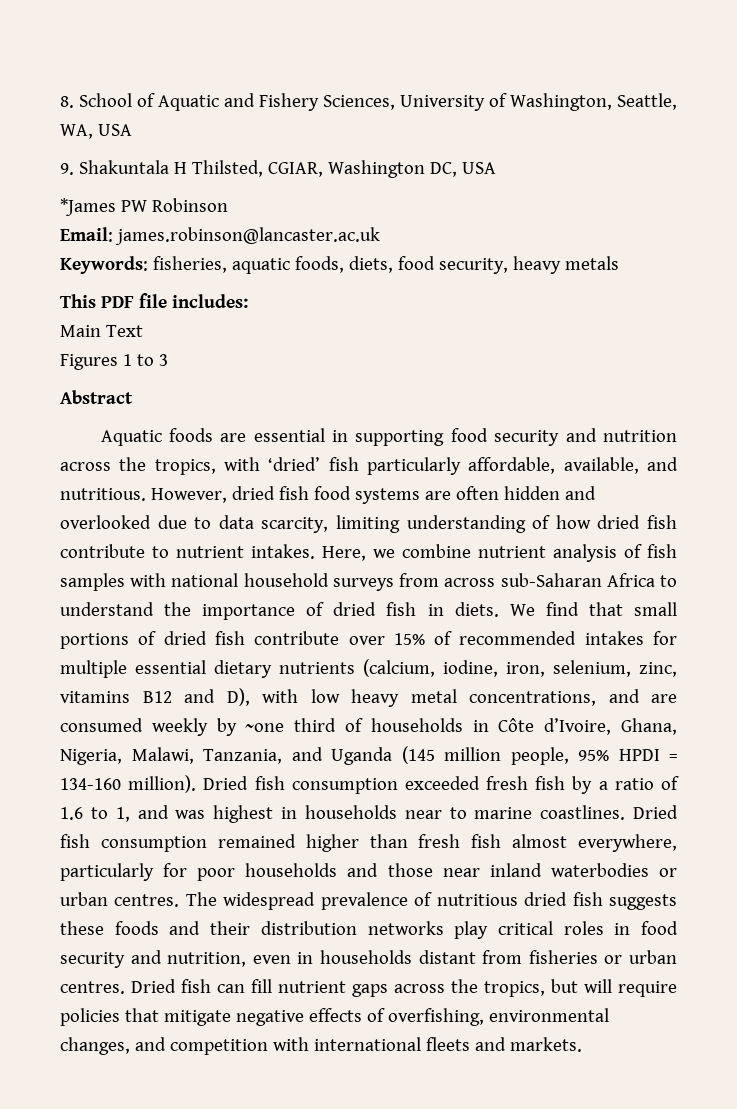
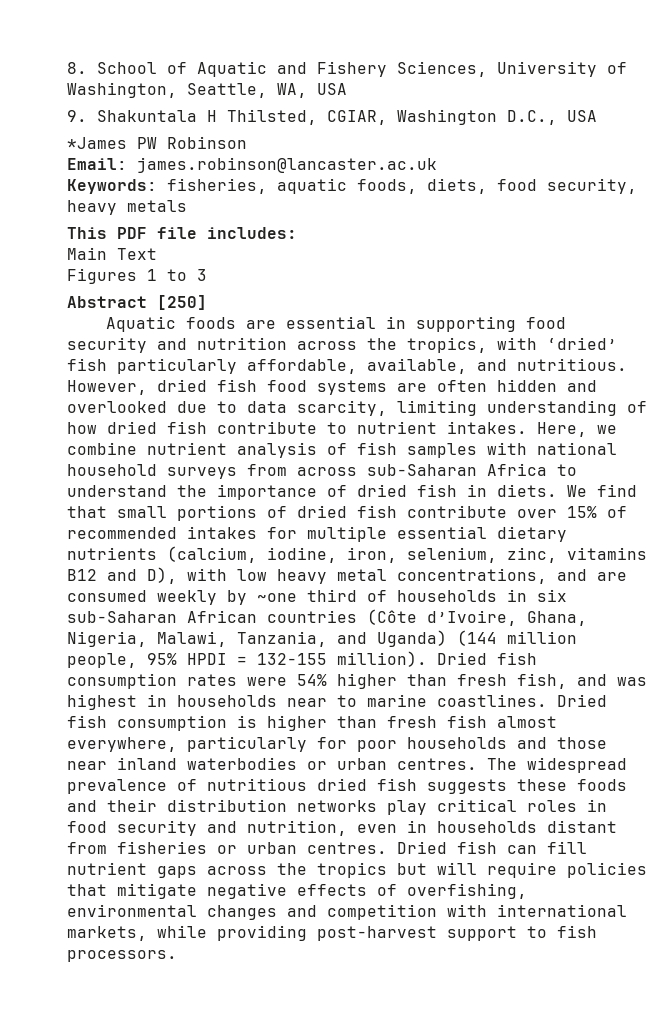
[429,162,457,177] DC, -> [507,110,557,125] D.C.,
(133, 397) none -> [157,295,207,310] [250]
[498,718,535,732] Côte -> [537,589,567,602] [67,609,417,625] six sub-Saharan African countries (Côte
[331,746,435,765] Uganda (145 -> [377,630,497,647] Uganda) (144
[60,778,121,790] 134-160 -> [257,653,327,665] 132-155
[404,776,679,794] [60,807,130,822] exceeded fresh fish by a ratio of 1.6 to 1, -> [187,673,567,689] rates were 54% higher than fresh fish,
[217,834,296,848] remained -> [237,715,257,728] is
[484,981,545,997] tropics, -> [317,862,387,878] tropics
[60,1037,130,1055] changes, -> [207,905,277,920] changes
[425,1037,582,1052] fleets and markets. -> [67,925,597,941] [67,950,177,962] markets, while providing post-harvest support to fish processors.

